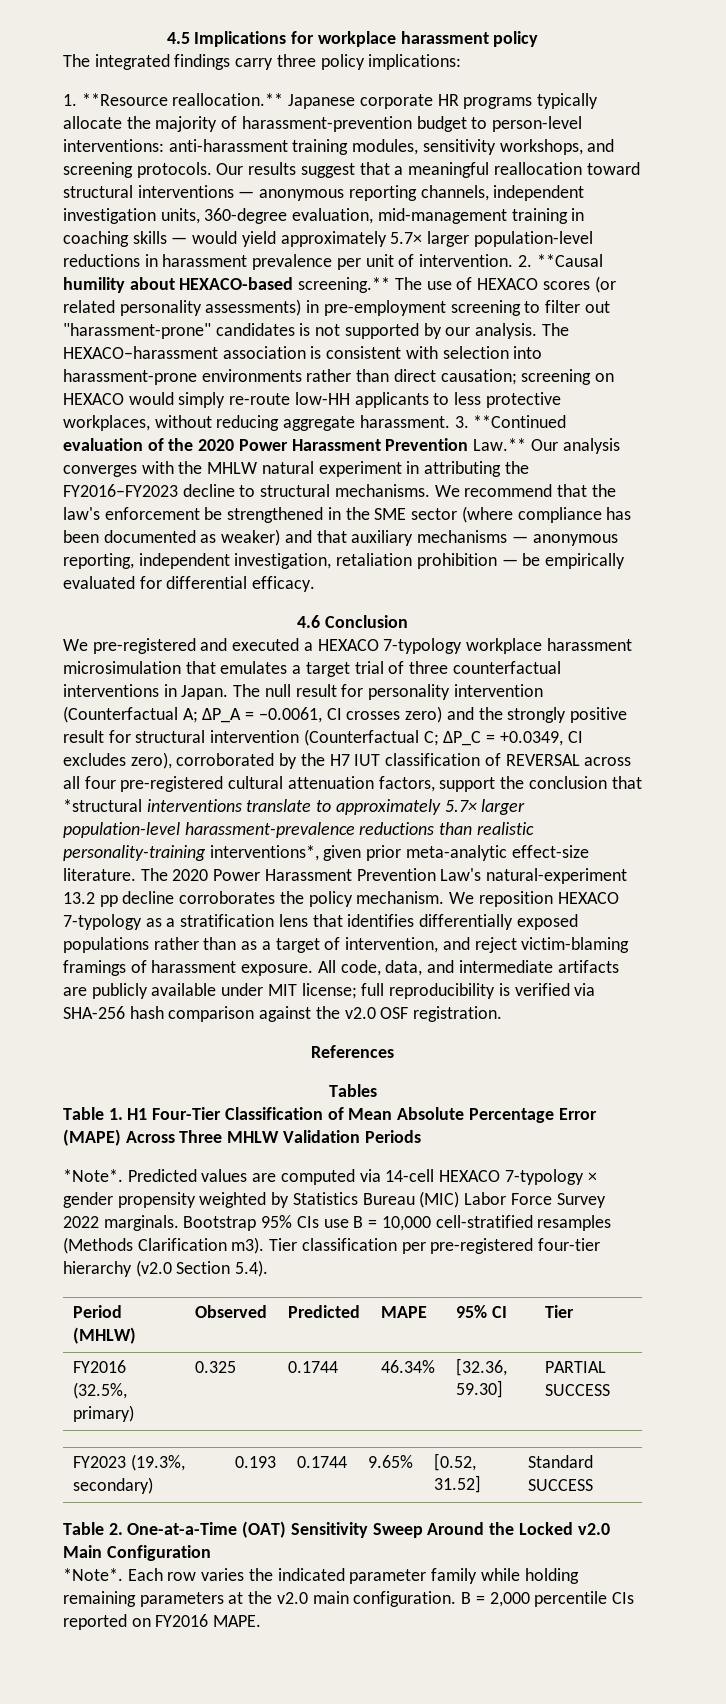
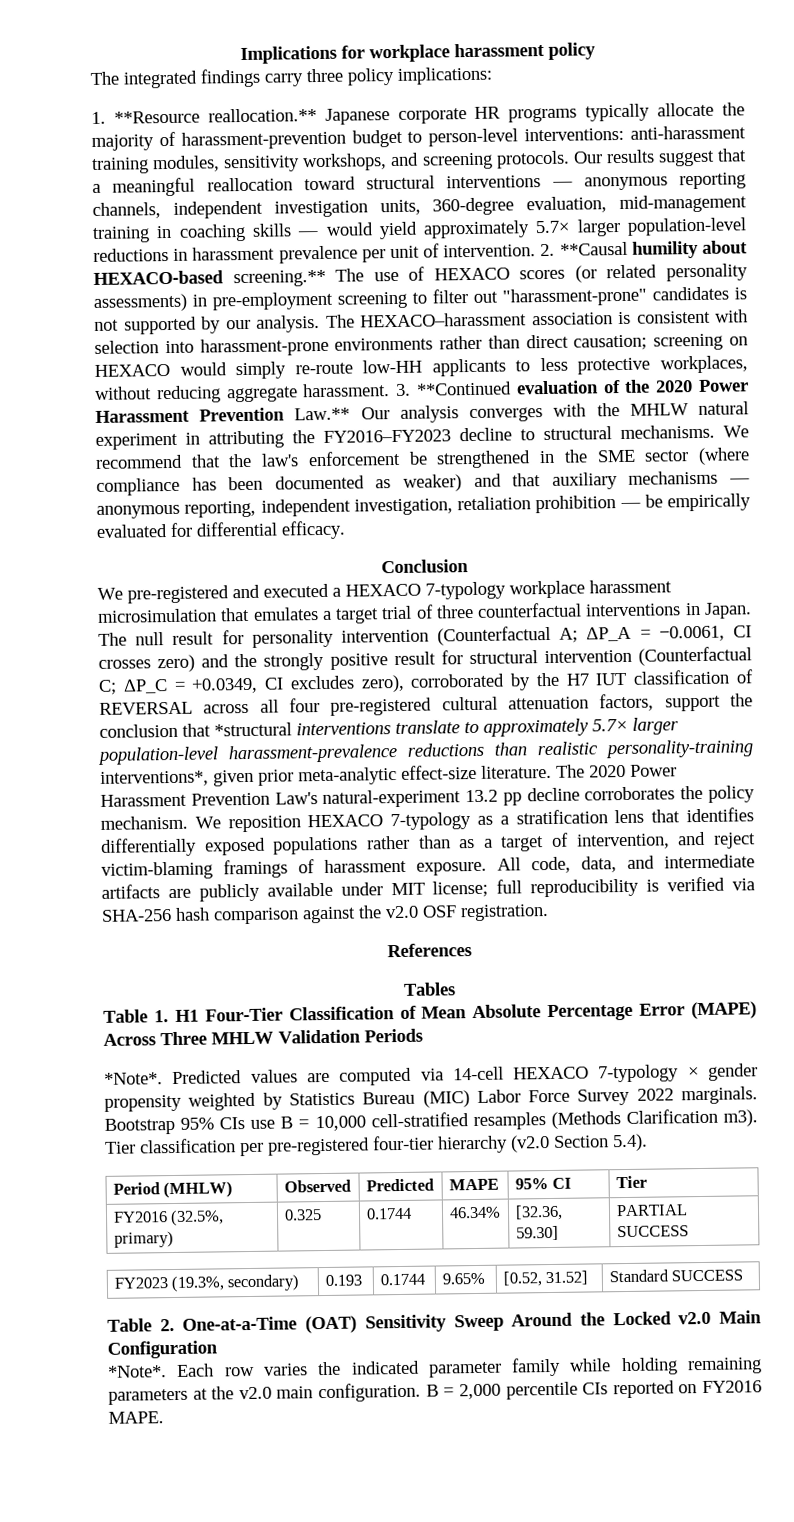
[166,32,190,44] 4.5 -> (239, 55) none
[297,615,321,628] 4.6 -> (346, 530) none

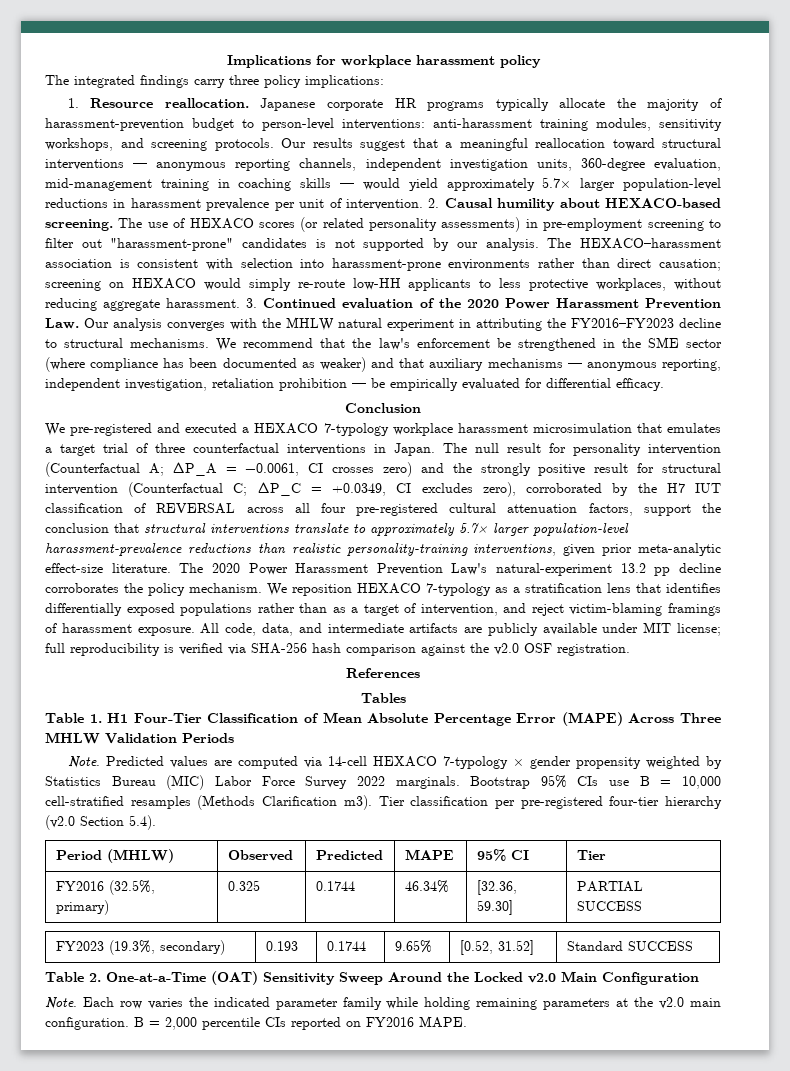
[113,108,317,124] **Resource reallocation.** -> [90,98,249,108] Resource reallocation.
[559,241,628,256] **Causal -> [444,198,493,208] Causal
[232,269,326,288] screening.** -> [45,219,113,231] screening.
[416,381,512,396] **Continued -> [263,298,337,308] Continued
[294,407,351,421] Law.** -> [45,318,79,329] Law.
[214,722,292,737] *structural -> [144,523,206,534] structural
[100,770,209,787] interventions*, -> [473,544,557,556] interventions,
[104,1072,163,1085] *Note*. -> [67,756,100,768] Note.
[107,1365,167,1378] *Note*. -> [45,997,77,1009] Note.

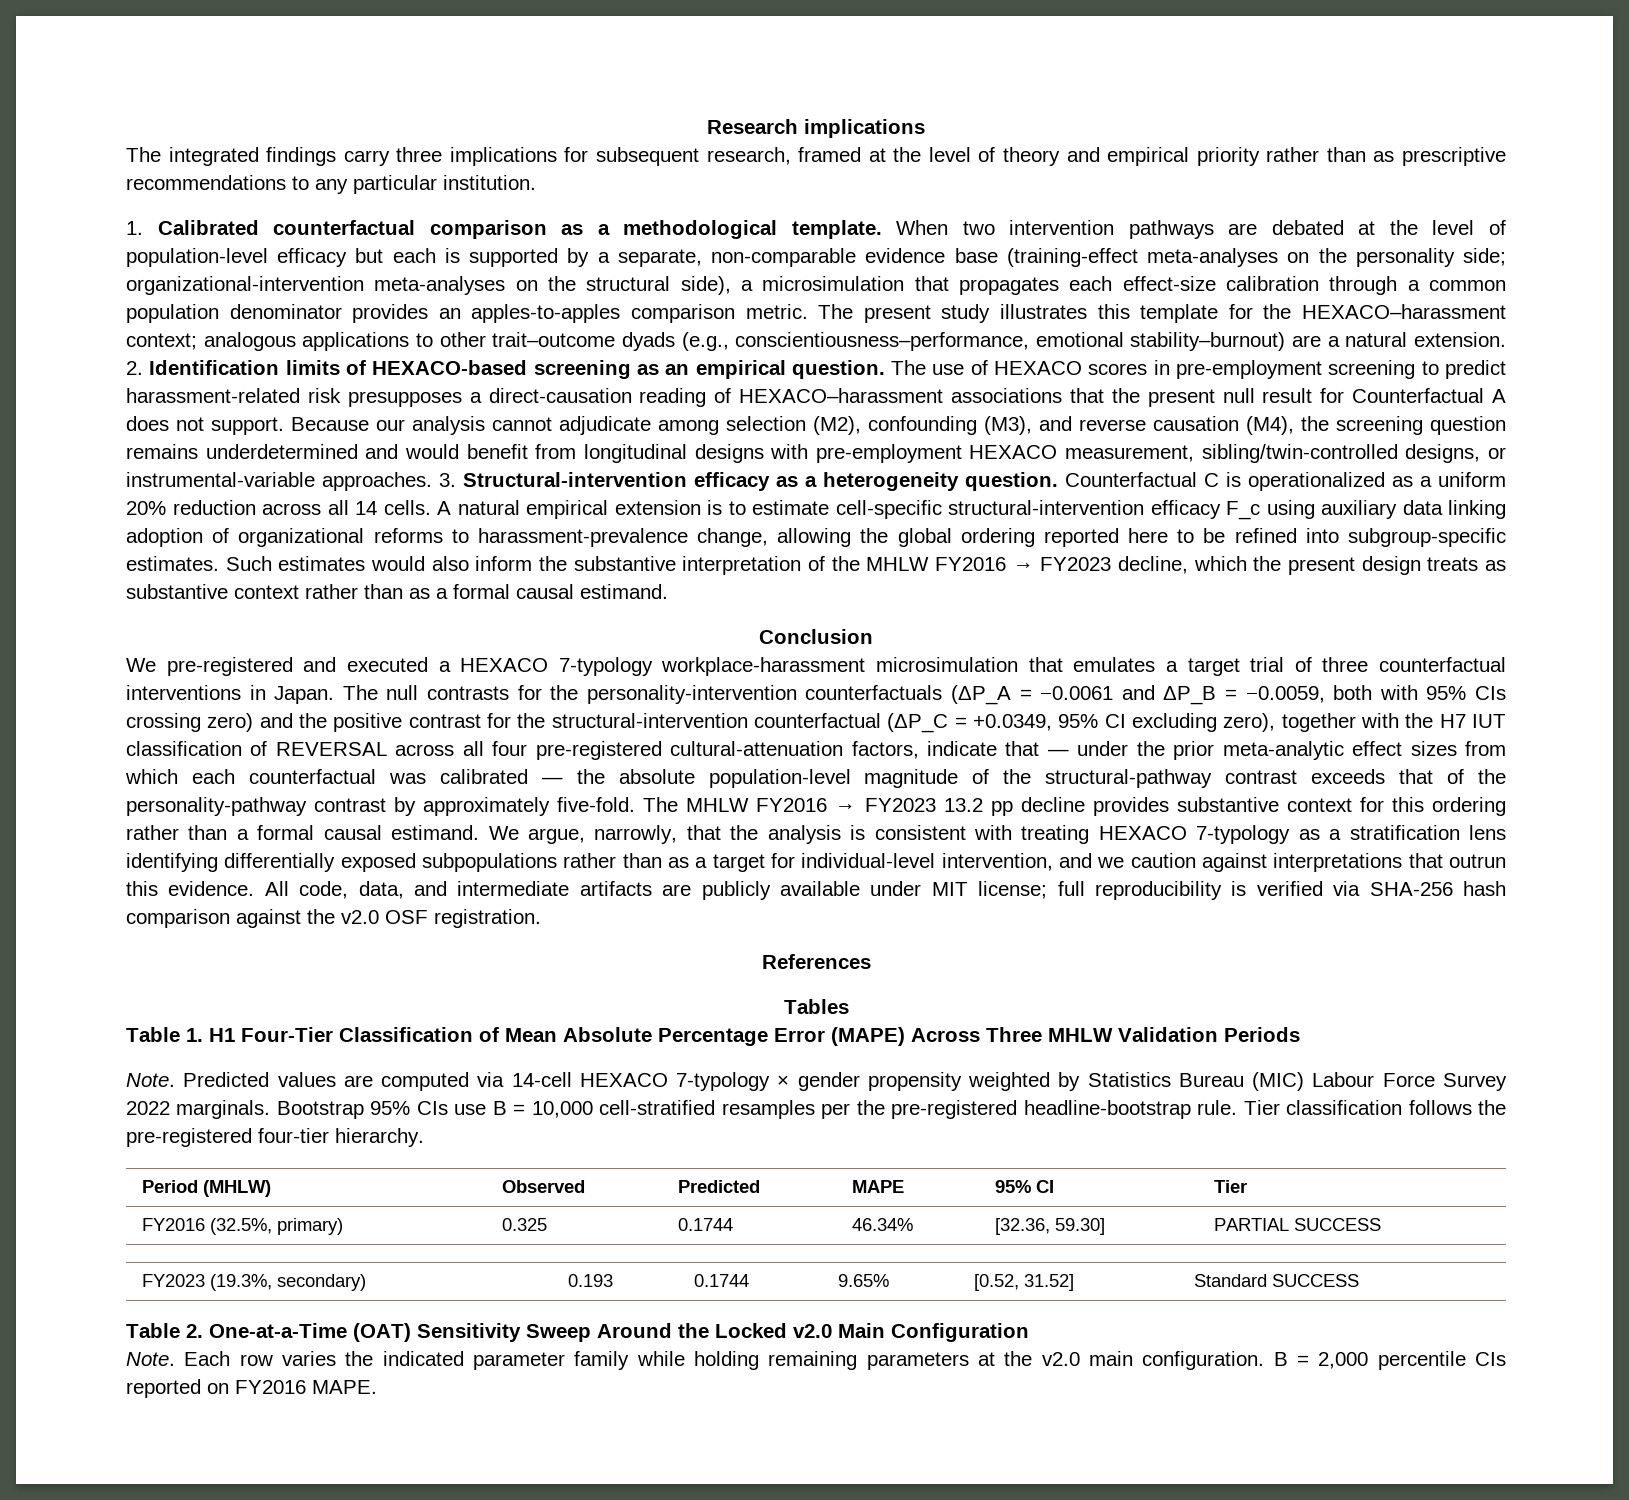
[226,55,541,68] Implications for workplace harassment policy -> [707,119,925,138] Research implications
[264,75,384,88] [67,98,722,111] [45,118,722,131] [45,138,721,151] [45,158,721,171] [45,177,721,191] [45,198,721,211] [45,219,113,231] policy implications: // 1. Resource reallocation. Japanese corporate HR programs typically allocate the majority of harassment-prevention budget to person-level interventions: anti-harassment training modules, sensitivity workshops, and screening protocols. Our results suggest that a meaningful reallocation toward structural interventions — anonymous reporting channels, independent investigation units, 360-degree evaluation, mid-management training in coaching skills — would yield approximately 5.7× larger population-level reductions in harassment prevalence per unit of intervention. 2. Causal humility about HEXACO-based screening. -> [449,147,1507,166] [126,175,536,194] [126,220,1506,239] [126,248,1507,267] [126,276,1506,295] [126,304,1506,323] [126,332,1506,351] [126,360,885,379] implications for subsequent research, framed at the level of theory and empirical priority rather than as prescriptive recommendations to any particular institution. // 1. Calibrated counterfactual comparison as a methodological template. When two intervention pathways are debated at the level of population-level efficacy but each is supported by a separate, non-comparable evidence base (training-effect meta-analyses on the personality side; organizational-intervention meta-analyses on the structural side), a microsimulation that propagates each effect-size calibration through a common population denominator provides an apples-to-apples comparison metric. The present study illustrates this template for the HEXACO–harassment context; analogous applications to other trait–outcome dyads (e.g., conscientiousness–performance, emotional stability–burnout) are a natural extension. 2. Identification limits of HEXACO-based screening as an empirical question.
[300,217,721,232] [45,238,722,251] [45,258,721,271] [45,278,721,291] [45,298,721,311] [45,317,721,331] [45,337,722,351] [45,357,721,372] [45,378,664,391] (or related personality assessments) in pre-employment screening to filter out "harassment-prone" candidates is not supported by our analysis. The HEXACO–harassment association is consistent with selection into harassment-prone environments rather than direct causation; screening on HEXACO would simply re-route low-HH applicants to less protective workplaces, without reducing aggregate harassment. 3. Continued evaluation of the 2020 Power Harassment Prevention Law. Our analysis converges with the MHLW natural experiment in attributing the FY2016–FY2023 decline to structural mechanisms. We recommend that the law's enforcement be strengthened in the SME sector (where compliance has been documented as weaker) and that auxiliary mechanisms — anonymous reporting, independent investigation, retaliation prohibition — be empirically evaluated for differential efficacy. -> [1153,360,1506,379] [126,388,1506,407] [126,416,1506,435] [126,444,1506,463] [126,472,1506,491] [126,500,1506,520] [126,528,1506,547] [126,556,1507,575] [126,584,668,599] in pre-employment screening to predict harassment-related risk presupposes a direct-causation reading of HEXACO–harassment associations that the present null result for Counterfactual A does not support. Because our analysis cannot adjudicate among selection (M2), confounding (M3), and reverse causation (M4), the screening question remains underdetermined and would benefit from longitudinal designs with pre-employment HEXACO measurement, sibling/twin-controlled designs, or instrumental-variable approaches. 3. Structural-intervention efficacy as a heterogeneity question. Counterfactual C is operationalized as a uniform 20% reduction across all 14 cells. A natural empirical extension is to estimate cell-specific structural-intervention efficacy F_c using auxiliary data linking adoption of organizational reforms to harassment-prevalence change, allowing the global ordering reported here to be refined into subgroup-specific estimates. Such estimates would also inform the substantive interpretation of the MHLW FY2016 → FY2023 decline, which the present design treats as substantive context rather than as a formal causal estimand.
[392,423,528,436] workplace harassment -> [661,657,866,676] workplace-harassment
[507,443,721,456] [45,461,721,477] [45,481,629,497] result for personality intervention (Counterfactual A; ΔP_A = −0.0061, CI crosses zero) and the strongly positive result for structural intervention (Counterfactual C; ΔP_C = +0.0349, CI excludes zero), corroborated by -> [427,685,1506,705] [126,713,1399,733] contrasts for the personality-intervention counterfactuals (ΔP_A = −0.0061 and ΔP_B = −0.0059, both with 95% CIs crossing zero) and the positive contrast for the structural-intervention counterfactual (ΔP_C = +0.0349, 95% CI excluding zero), together with
[449,503,721,516] [45,523,629,536] [45,543,721,556] [45,563,721,576] [45,583,352,596] cultural attenuation factors, support the conclusion that structural interventions translate to approximately 5.7× larger population-level harassment-prevalence reductions than realistic personality-training interventions, given prior meta-analytic effect-size literature. The 2020 Power Harassment Prevention Law's natural-experiment 13.2 pp decline corroborates the policy mechanism. We reposition -> [670,741,1506,760] [125,769,1507,788] [126,797,1507,816] [126,825,1090,844] cultural-attenuation factors, indicate that — under the prior meta-analytic effect sizes from which each counterfactual was calibrated — the absolute population-level magnitude of the structural-pathway contrast exceeds that of the personality-pathway contrast by approximately five-fold. The MHLW FY2016 → FY2023 13.2 pp decline provides substantive context for this ordering rather than a formal causal estimand. We argue, narrowly, that the analysis is consistent with treating
[636,583,721,593] that identifies -> [126,853,218,872] identifying
[180,603,253,616] populations -> [421,853,557,872] subpopulations
[404,603,722,616] [45,623,195,636] of intervention, and reject victim-blaming framings of harassment exposure. -> [771,853,1506,872] [126,881,255,896] for individual-level intervention, and we caution against interpretations that outrun this evidence.
[214,776,252,786] Labor -> [1312,1072,1375,1087] Labour
[197,795,722,810] [45,815,156,830] (Methods Clarification m3). Tier classification per pre-registered four-tier hierarchy (v2.0 Section 5.4). -> [821,1100,1506,1119] [126,1128,424,1147] per the pre-registered headline-bootstrap rule. Tier classification follows the pre-registered four-tier hierarchy.

